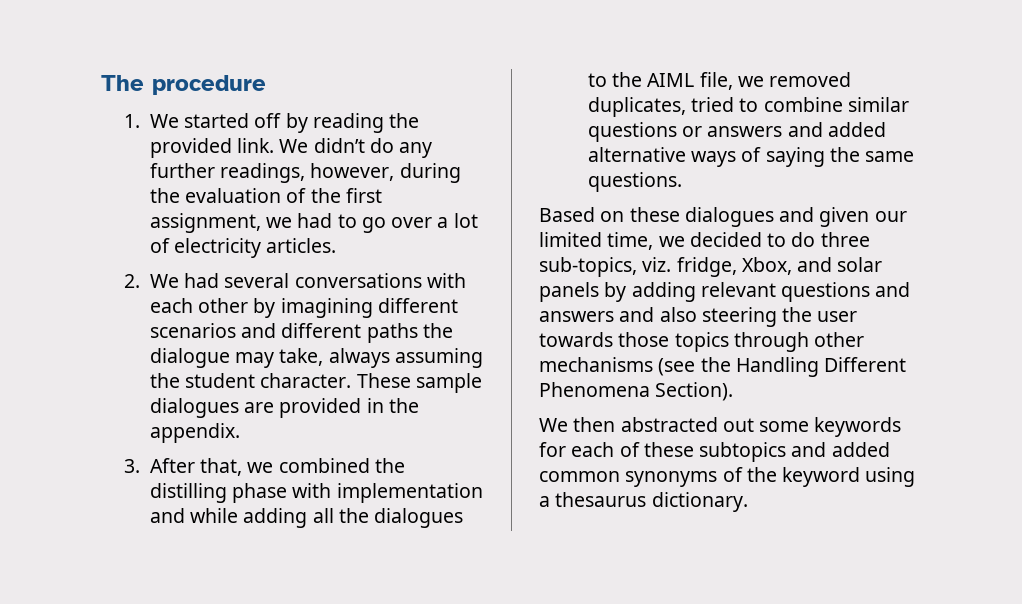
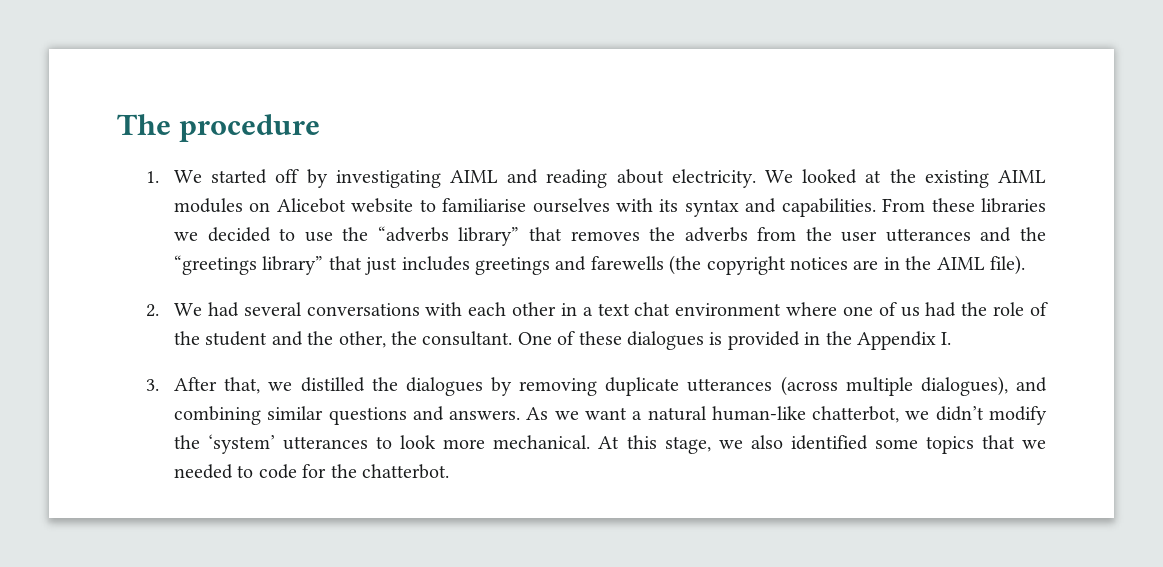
[312,113,420,133] [149,138,433,158] [149,163,461,183] [149,188,382,203] [149,213,478,233] [149,238,337,258] reading the provided link. We didn’t do any further readings, however, during the evaluation of the first assignment, we had to go over a lot of electricity articles. -> [335,169,1046,188] [174,198,1046,217] [174,226,1047,246] [174,255,1026,275] investigating AIML and reading about electricity. We looked at the existing AIML modules on Alicebot website to familiarise ourselves with its syntax and capabilities. From these libraries we decided to use the “adverbs library” that removes the adverbs from the user utterances and the “greetings library” that just includes greetings and farewells (the copyright notices are in the AIML file).
[253,298,458,318] [149,323,453,343] [149,348,483,368] [149,373,482,393] [149,398,275,418] by imagining different scenarios and different paths the dialogue may take, always assuming the student character. These sample dialogues are -> [560,302,1049,317] [174,331,723,350] in a text chat environment where one of us had the role of the student and the other, the consultant. One of these dialogues is
[149,423,240,443] appendix. -> [857,331,952,350] Appendix I.
[278,458,405,473] [149,483,483,503] [149,508,464,528] [587,72,852,90] [587,97,909,117] [587,122,886,142] [587,147,915,167] [587,172,682,192] [539,207,907,227] [539,232,870,250] [539,257,883,277] [539,282,911,302] [539,307,858,327] [539,332,865,352] [539,357,907,377] [539,382,734,401] [539,417,902,437] [539,442,890,462] [539,467,916,487] [539,492,748,512] combined the distilling phase with implementation and while adding all the dialogues to the AIML file, we removed duplicates, tried to combine similar questions or answers and added alternative ways of saying the same questions. // Based on these dialogues and given our limited time, we decided to do three sub-topics, viz. fridge, Xbox, and solar panels by adding relevant questions and answers and also steering the user towards those topics through other mechanisms (see the Handling Different Phenomena Section). // We then abstracted out some keywords for each of these subtopics and added common synonyms of the keyword using a thesaurus dictionary. -> [300,376,1047,396] [174,406,1048,425] [174,434,1047,454] [174,464,450,479] distilled the dialogues by removing duplicate utterances (across multiple dialogues), and combining similar questions and answers. As we want a natural human-like chatterbot, we didn’t modify the ‘system’ utterances to look more mechanical. At this stage, we also identified some topics that we needed to code for the chatterbot.

